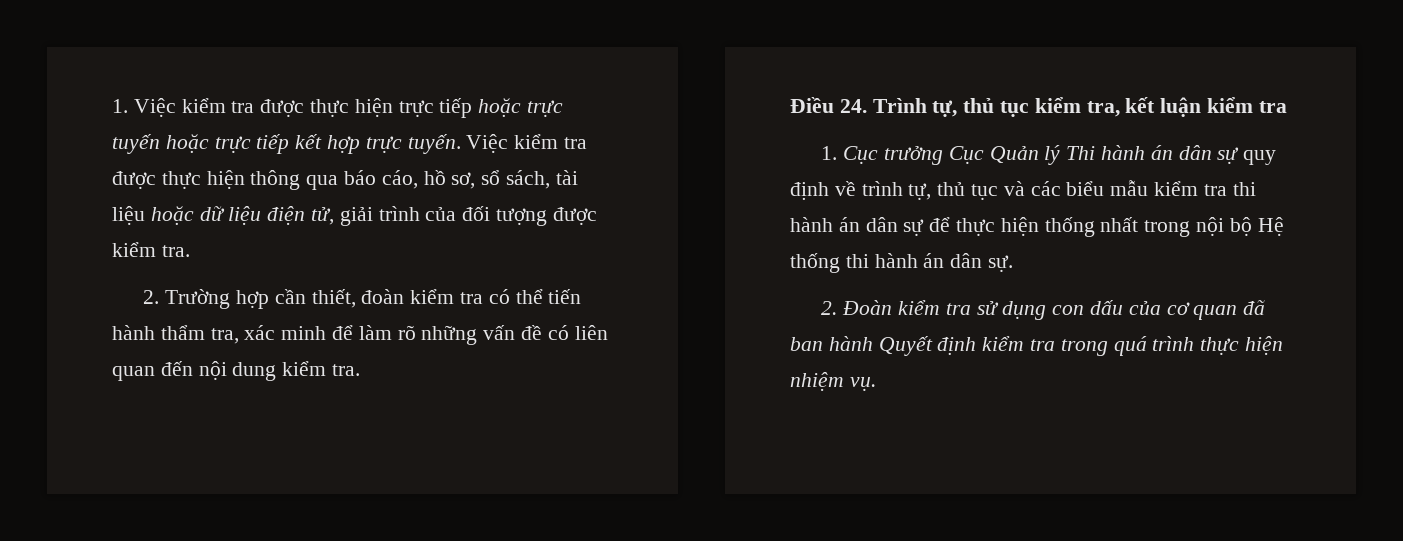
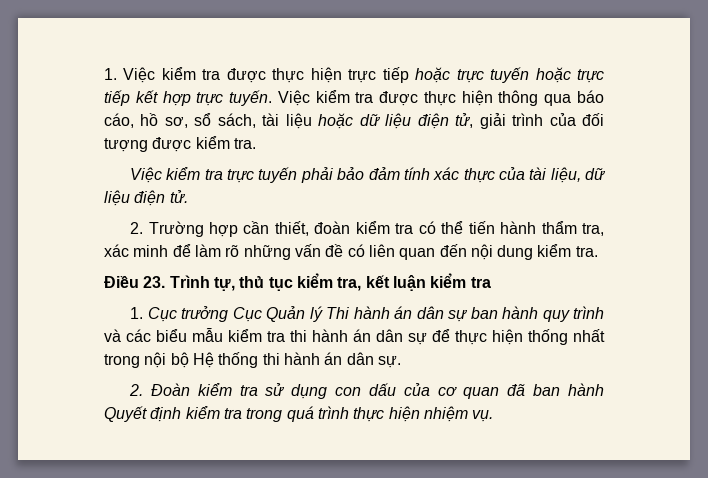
(190, 251) none -> [130,167,607,183] [104,190,188,206] // Việc kiểm tra trực tuyến phải bảo đảm tính xác thực của tài liệu, dữ liệu điện tử.
[839,99,867,113] 24. -> [143,276,166,288] 23.
[1243,150,1277,165] [790,181,999,200] quy định về trình tự, thủ tục -> [470,306,604,322] ban hành quy trình

